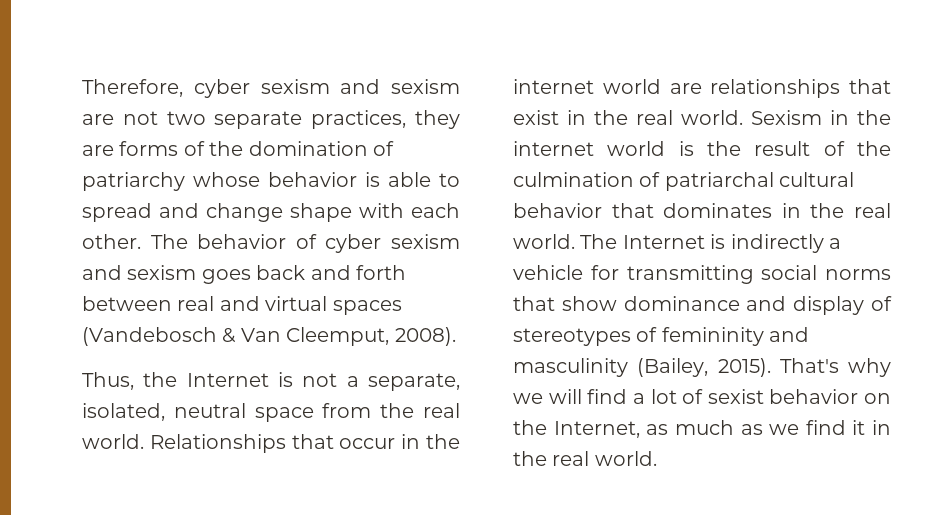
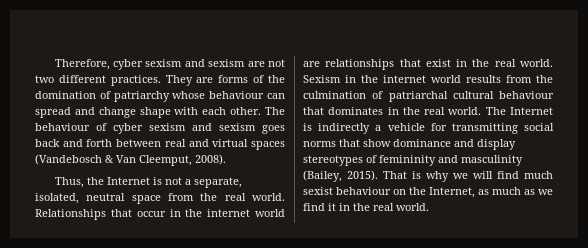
[214,110,461,129] separate practices, they -> [58,75,193,86] different practices. They
[268,172,460,187] behavior is able to -> [209,91,285,99] behaviour can
[197,234,287,249] behavior -> [35,123,90,131] behaviour
[678,141,845,156] is the result of -> [466,75,532,83] results from
[513,203,602,218] behavior -> [499,91,554,99] behaviour
[871,296,892,311] of -> (516, 144) none
[779,358,839,373] That's -> [383,171,421,179] That is
[632,389,859,404] a lot of sexist behavior -> [524,171,553,179] [303,187,391,195] much sexist behaviour

